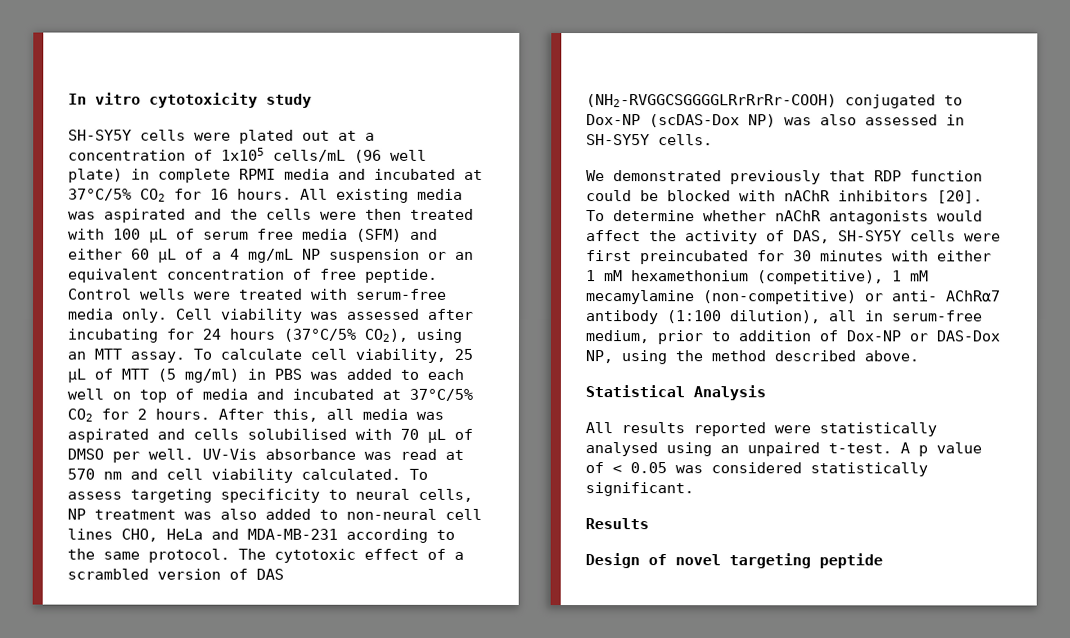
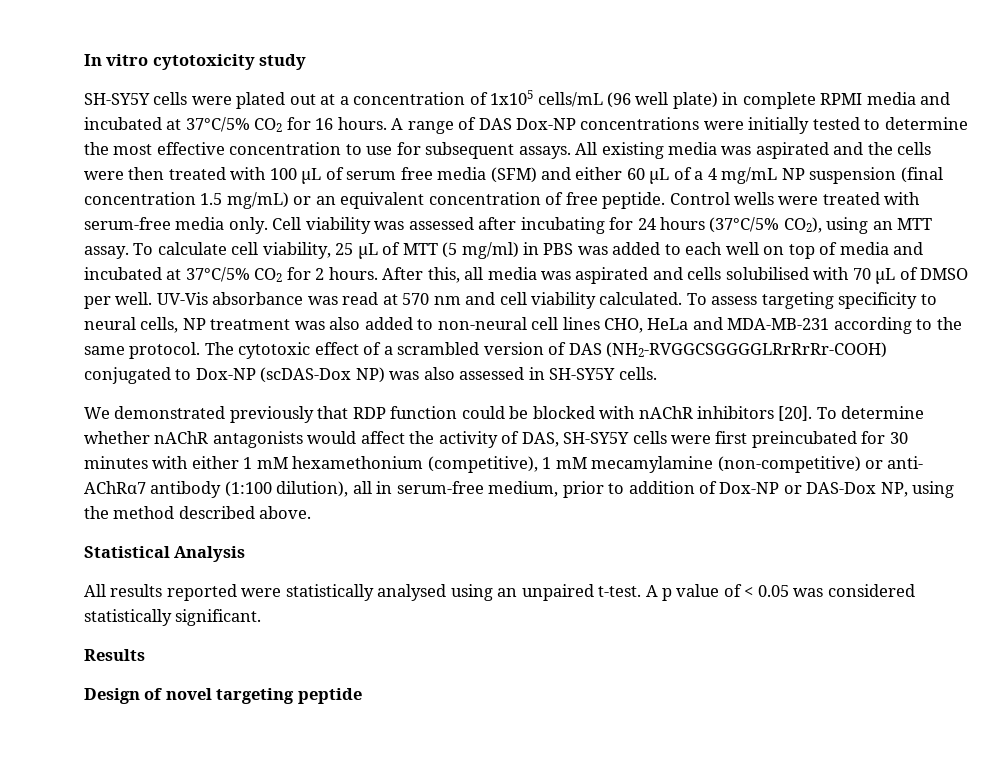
(292, 194) none -> [391,117,968,134] [84,142,571,159] A range of DAS Dox-NP concentrations were initially tested to determine the most effective concentration to use for subsequent assays.
(420, 255) none -> [900,167,943,183] [84,192,289,209] (final concentration 1.5 mg/mL)

